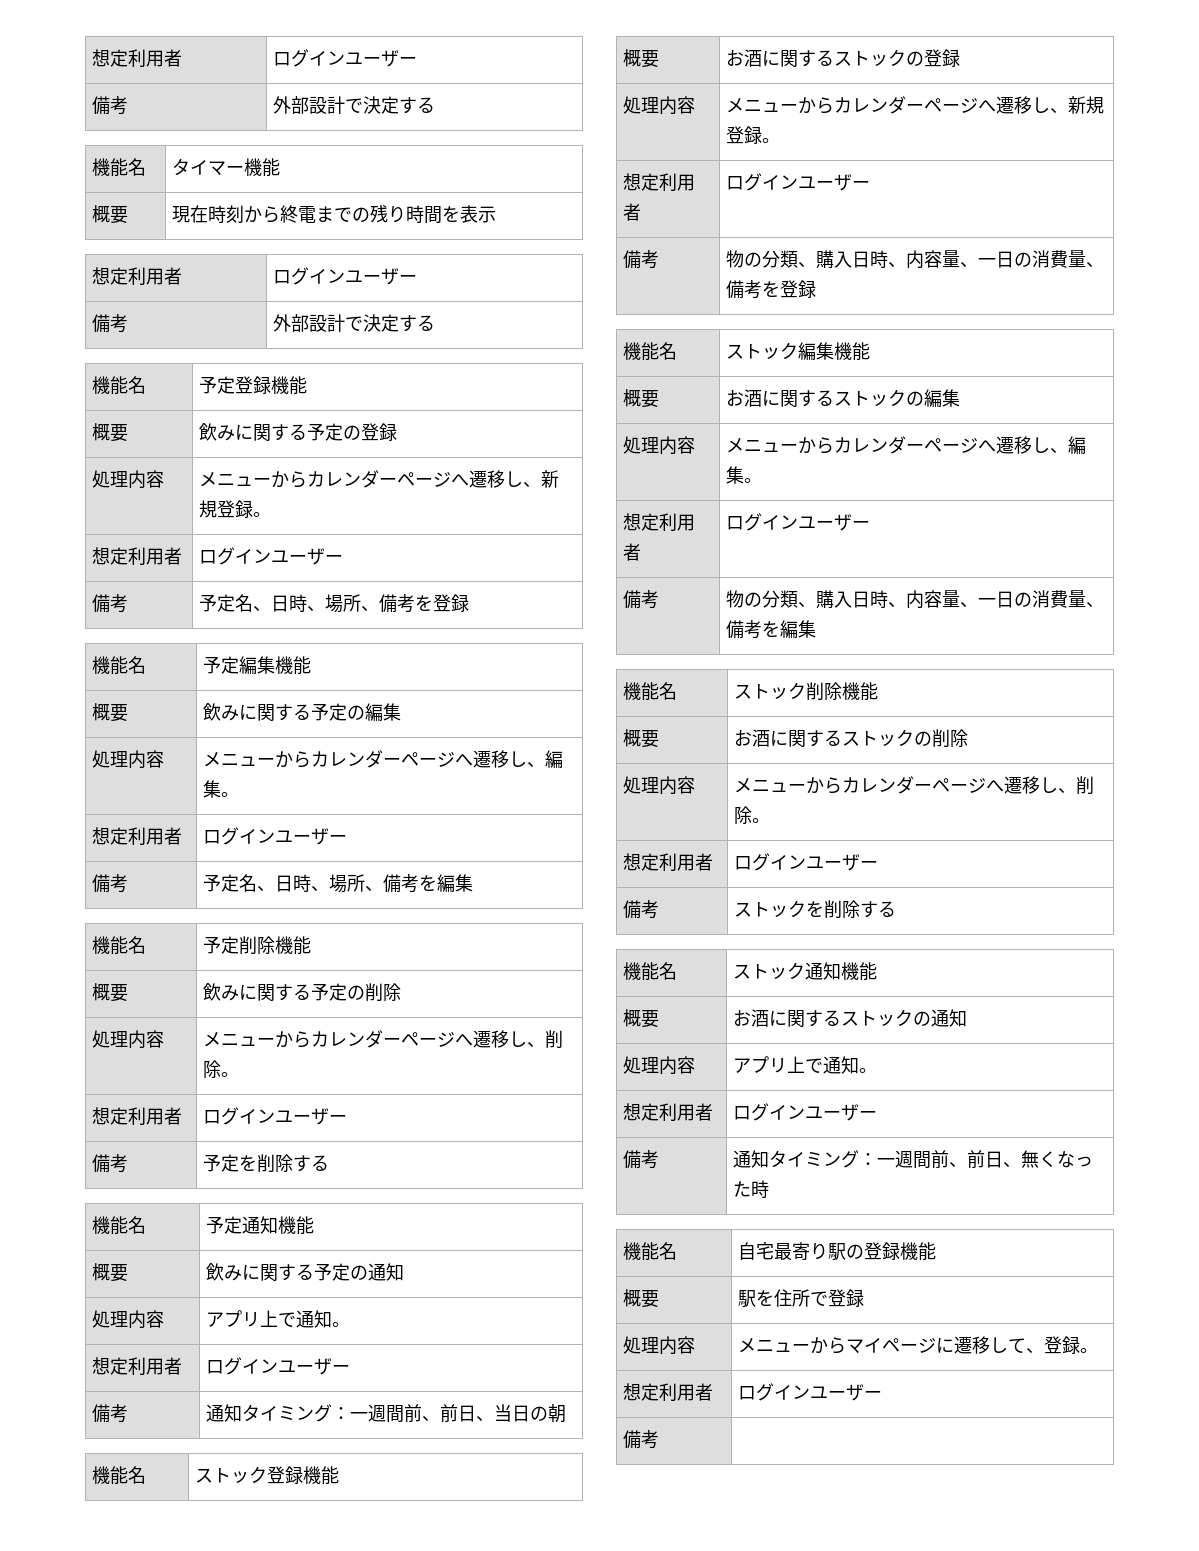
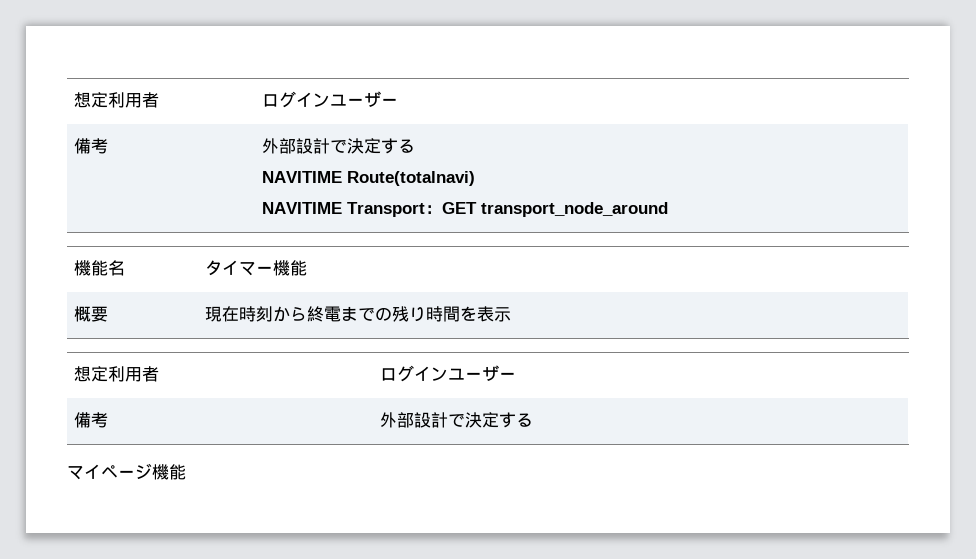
(436, 105) none -> [262,171,476,186] [262,202,669,217] // NAVITIME Route(totalnavi) // NAVITIME Transport：GET transport_node_around
[92,376,147,395] [199,376,308,395] [92,423,129,442] [199,423,398,441] [92,470,165,489] [199,470,560,488] [199,500,272,518] [92,547,183,565] [199,547,344,565] [92,594,129,613] [199,594,470,613] [92,656,147,675] [203,656,312,675] [92,703,129,722] [203,703,402,722] [92,750,165,769] [203,750,564,769] [203,780,240,798] [92,827,183,845] [203,827,348,845] [92,874,129,893] [203,874,474,893] [92,936,147,955] [203,936,312,955] [92,983,129,1002] [203,983,402,1001] [92,1030,165,1049] [203,1030,564,1048] [203,1060,240,1078] [92,1107,183,1125] [203,1107,348,1125] [92,1154,129,1173] [203,1154,330,1172] [92,1216,147,1235] [206,1216,315,1235] [92,1263,129,1282] [206,1263,405,1281] [92,1310,165,1329] [206,1310,351,1328] [92,1357,183,1375] [206,1357,351,1375] [92,1404,129,1423] [206,1404,567,1423] [92,1466,147,1485] [195,1466,340,1485] [623,49,660,68] [726,49,961,67] [623,96,696,115] [726,96,1105,114] [726,126,781,144] [623,173,696,191] [623,203,642,221] [726,173,871,191] [623,250,660,269] [726,250,1105,269] [726,280,817,299] [623,342,678,361] [726,342,871,361] [623,389,660,408] [726,389,961,408] [623,436,696,455] [726,436,1087,455] [726,466,763,484] [623,513,696,531] [623,543,642,561] [726,513,871,531] [623,590,660,609] [726,590,1105,609] [726,620,817,639] [623,682,678,701] [734,682,879,701] [623,729,660,748] [734,729,969,747] [623,776,696,795] [734,776,1095,794] [734,806,771,824] [623,853,714,871] [734,853,879,871] [623,900,660,919] [734,900,897,918] [623,962,678,981] [733,962,878,981] [623,1009,660,1028] [733,1009,968,1027] [623,1056,696,1075] [733,1056,878,1074] [623,1103,714,1121] [733,1103,878,1121] [623,1150,660,1169] [733,1150,1094,1169] [733,1180,770,1198] [623,1242,678,1261] [738,1242,937,1261] [623,1289,660,1308] [738,1289,865,1308] [623,1336,696,1355] [738,1336,1099,1354] [623,1383,714,1401] [738,1383,883,1401] [623,1430,660,1449] // 機能名 | 予定登録機能 // 概要 | 飲みに関する予定の登録 // 処理内容 | メニューからカレンダーページへ遷移し、新規登録。 // 想定利用者 | ログインユーザー // 備考 | 予定名、日時、場所、備考を登録 // 機能名 | 予定編集機能 // 概要 | 飲みに関する予定の編集 // 処理内容 | メニューからカレンダーページへ遷移し、編集。 // 想定利用者 | ログインユーザー // 備考 | 予定名、日時、場所、備考を編集 // 機能名 | 予定削除機能 // 概要 | 飲みに関する予定の削除 // 処理内容 | メニューからカレンダーページへ遷移し、削除。 // 想定利用者 | ログインユーザー // 備考 | 予定を削除する // 機能名 | 予定通知機能 // 概要 | 飲みに関する予定の通知 // 処理内容 | アプリ上で通知。 // 想定利用者 | ログインユーザー // 備考 | 通知タイミング：一週間前、前日、当日の朝 // 機能名 | ストック登録機能 // 概要 | お酒に関するストックの登録 // 処理内容 | メニューからカレンダーページへ遷移し、新規登録。 // 想定利用者 | ログインユーザー // 備考 | 物の分類、購入日時、内容量、一日の消費量、備考を登録 // 機能名 | ストック編集機能 // 概要 | お酒に関するストックの編集 // 処理内容 | メニューからカレンダーページへ遷移し、編集。 // 想定利用者 | ログインユーザー // 備考 | 物の分類、購入日時、内容量、一日の消費量、備考を編集 // 機能名 | ストック削除機能 // 概要 | お酒に関するストックの削除 // 処理内容 | メニューからカレンダーページへ遷移し、削除。 // 想定利用者 | ログインユーザー // 備考 | ストックを削除する // 機能名 | ストック通知機能 // 概要 | お酒に関するストックの通知 // 処理内容 | アプリ上で通知。 // 想定利用者 | ログインユーザー // 備考 | 通知タイミング：一週間前、前日、無くなった時 // 機能名 | 自宅最寄り駅の登録機能 // 概要 | 駅を住所で登録 // 処理内容 | メニューからマイページに遷移して、登録。 // 想定利用者 | ログインユーザー // 備考 | -> [67,463,186,480] // マイページ機能

